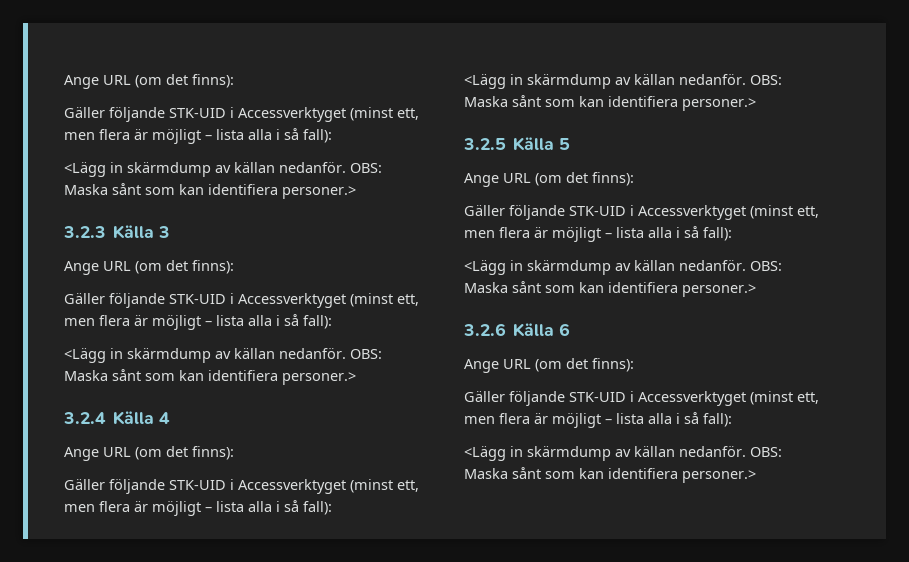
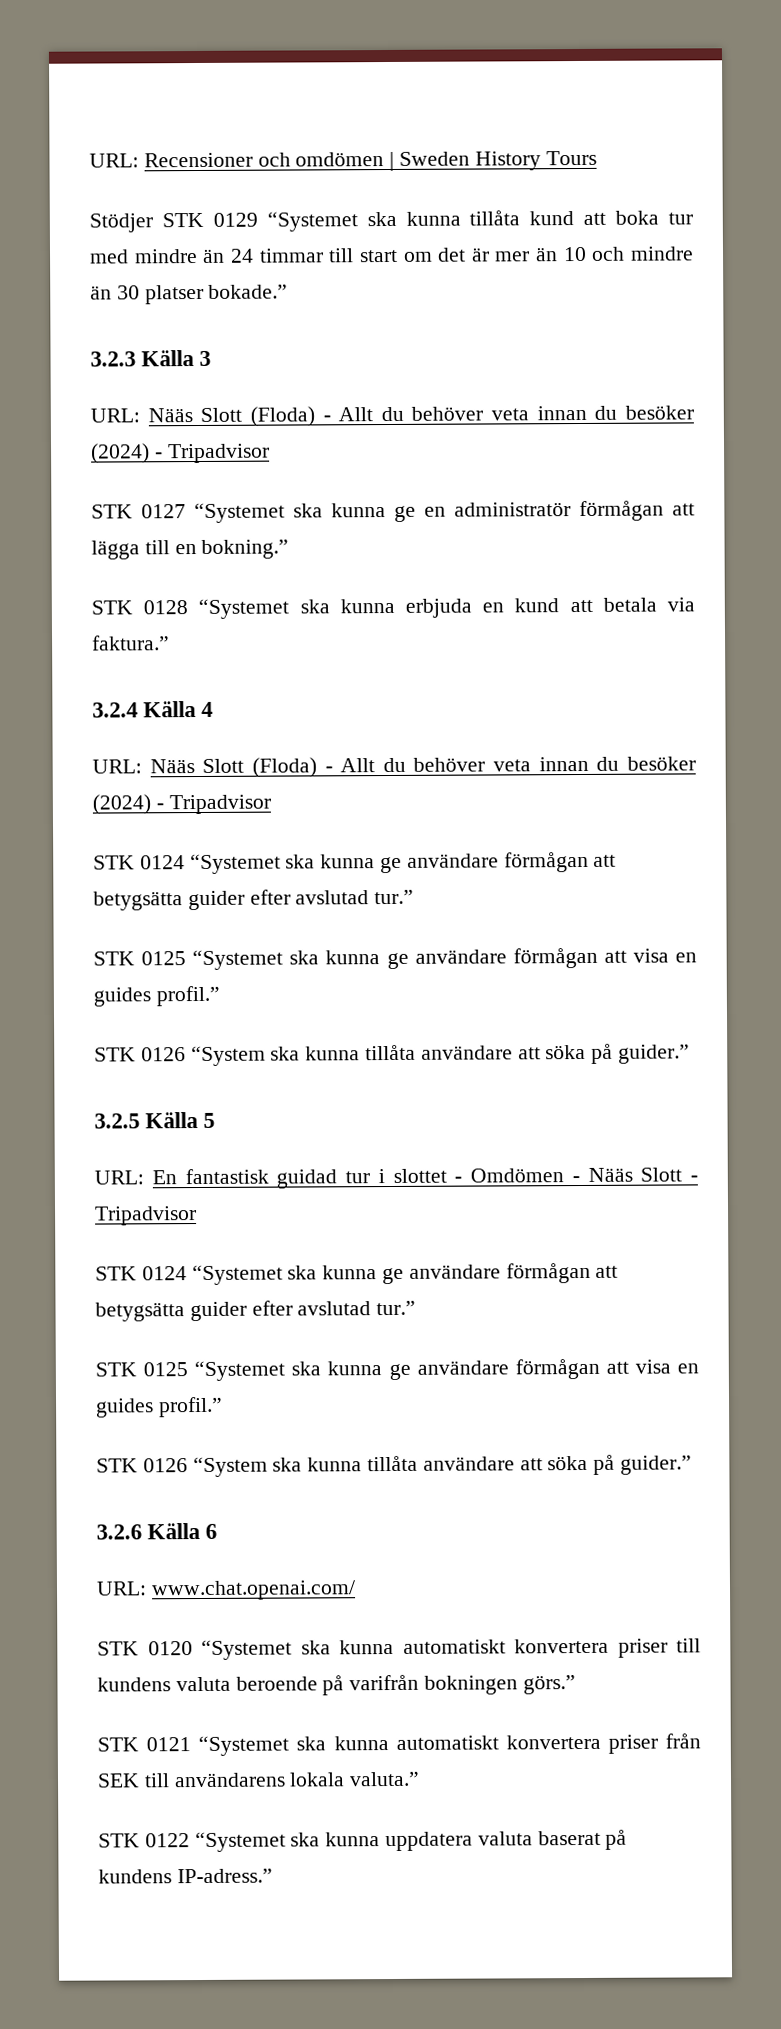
[64,74,234,89] [64,107,419,122] [64,128,332,144] [64,162,382,177] [64,183,356,199] [63,225,171,239] [64,260,234,275] [64,293,419,308] [64,314,332,330] [64,348,382,363] [64,369,356,385] [63,411,171,425] [64,446,234,461] [64,479,419,494] [64,500,332,516] [464,74,782,89] [464,95,756,111] [463,137,571,151] [464,172,634,187] [464,205,819,220] [464,226,732,242] [464,260,782,275] [464,281,756,297] [463,323,571,337] [464,358,634,373] [464,391,819,406] [464,412,732,428] [464,446,782,461] [464,467,756,483] Ange URL (om det finns): // Gäller följande STK-UID i Accessverktyget (minst ett, men flera är möjligt – lista alla i så fall): // <Lägg in skärmdump av källan nedanför. OBS: Maska sånt som kan identifiera personer.> // 3.2.3 Källa 3 // Ange URL (om det finns): // Gäller följande STK-UID i Accessverktyget (minst ett, men flera är möjligt – lista alla i så fall): // <Lägg in skärmdump av källan nedanför. OBS: Maska sånt som kan identifiera personer.> // 3.2.4 Källa 4 // Ange URL (om det finns): // Gäller följande STK-UID i Accessverktyget (minst ett, men flera är möjligt – lista alla i så fall): // <Lägg in skärmdump av källan nedanför. OBS: Maska sånt som kan identifiera personer.> // 3.2.5 Källa 5 // Ange URL (om det finns): // Gäller följande STK-UID i Accessverktyget (minst ett, men flera är möjligt – lista alla i så fall): // <Lägg in skärmdump av källan nedanför. OBS: Maska sånt som kan identifiera personer.> // 3.2.6 Källa 6 // Ange URL (om det finns): // Gäller följande STK-UID i Accessverktyget (minst ett, men flera är möjligt – lista alla i så fall): // <Lägg in skärmdump av källan nedanför. OBS: Maska sånt som kan identifiera personer.> -> [89,150,597,171] [89,210,693,233] [89,246,695,264] [90,284,289,305] [90,350,212,367] [90,405,694,427] [91,443,270,464] [91,500,695,524] [91,539,290,560] [91,597,695,619] [92,635,170,651] [92,701,214,718] [92,756,696,778] [92,794,271,815] [93,851,617,875] [93,889,415,911] [93,947,698,971] [93,985,220,1007] [94,1043,691,1067] [94,1112,216,1129] [94,1167,698,1189] [95,1206,197,1226] [95,1262,619,1286] [95,1300,417,1322] [95,1358,700,1382] [96,1396,223,1418] [96,1454,693,1478] [96,1523,218,1540] [96,1580,356,1601] [97,1638,701,1660] [97,1674,576,1696] [97,1733,701,1757] [97,1771,421,1788] [98,1829,628,1853] [98,1868,273,1884] URL: Recensioner och omdömen | Sweden History Tours // Stödjer STK 0129 “Systemet ska kunna tillåta kund att boka tur med mindre än 24 timmar till start om det är mer än 10 och mindre än 30 platser bokade.” // 3.2.3 Källa 3 // URL: Nääs Slott (Floda) - Allt du behöver veta innan du besöker (2024) - Tripadvisor // STK 0127 “Systemet ska kunna ge en administratör förmågan att lägga till en bokning.” // STK 0128 “Systemet ska kunna erbjuda en kund att betala via faktura.” // 3.2.4 Källa 4 // URL: Nääs Slott (Floda) - Allt du behöver veta innan du besöker (2024) - Tripadvisor // STK 0124 “Systemet ska kunna ge användare förmågan att betygsätta guider efter avslutad tur.” // STK 0125 “Systemet ska kunna ge användare förmågan att visa en guides profil.” // STK 0126 “System ska kunna tillåta användare att söka på guider.” // 3.2.5 Källa 5 // URL: En fantastisk guidad tur i slottet - Omdömen - Nääs Slott - Tripadvisor // STK 0124 “Systemet ska kunna ge användare förmågan att betygsätta guider efter avslutad tur.” // STK 0125 “Systemet ska kunna ge användare förmågan att visa en guides profil.” // STK 0126 “System ska kunna tillåta användare att söka på guider.” // 3.2.6 Källa 6 // URL: www.chat.openai.com/ // STK 0120 “Systemet ska kunna automatiskt konvertera priser till kundens valuta beroende på varifrån bokningen görs.” // STK 0121 “Systemet ska kunna automatiskt konvertera priser från SEK till användarens lokala valuta.” // STK 0122 “Systemet ska kunna uppdatera valuta baserat på kundens IP-adress.”

